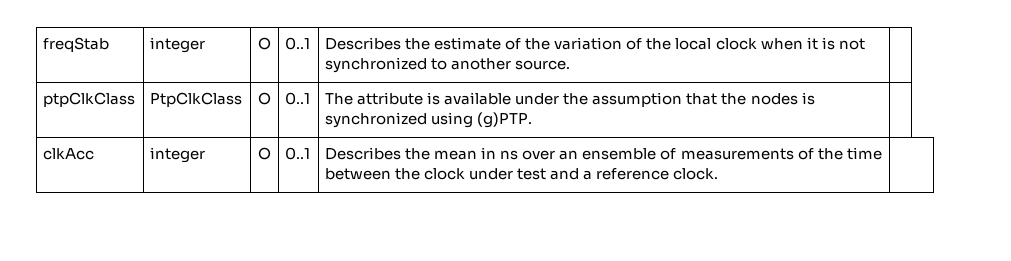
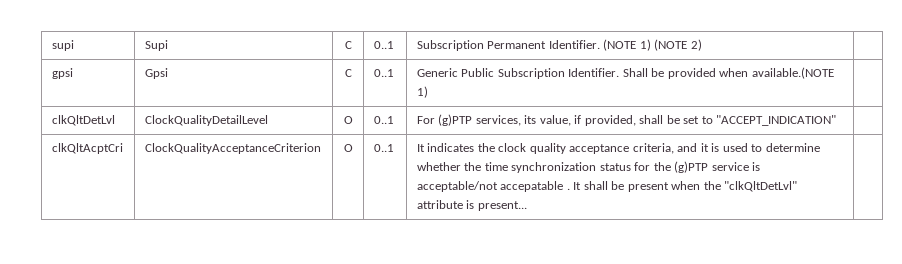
[43,37,110,52] [150,37,206,53] [258,37,271,50] [285,37,311,50] [325,37,865,50] [325,57,571,73] [43,92,136,107] [150,92,243,107] [258,92,271,105] [285,92,311,105] [325,92,815,107] [325,112,533,128] [43,148,95,160] [150,147,206,163] [258,147,271,160] [285,147,311,160] [325,147,882,160] [325,168,719,180] freqStab | integer | O | 0..1 | Describes the estimate of the variation of the local clock when it is not synchronized to another source. | // ptpClkClass | PtpClkClass | O | 0..1 | The attribute is available under the assumption that the nodes is synchronized using (g)PTP. | // clkAcc | integer | O | 0..1 | Describes the mean in ns over an ensemble of measurements of the time between the clock under test and a reference clock. -> [51,40,74,51] [144,40,168,51] [344,41,352,49] [373,41,394,49] [416,39,702,51] [51,68,73,79] [144,68,168,79] [344,69,352,77] [373,69,394,77] [416,67,834,79] [416,86,428,98] [51,115,115,126] [144,115,268,126] [343,116,353,124] [373,116,394,124] [416,114,837,126] [51,143,123,154] [144,143,321,154] [343,144,353,152] [373,144,394,152] [416,143,820,154] [416,161,761,173] [416,181,798,192] [416,200,527,211] supi | Supi | C | 0..1 | Subscription Permanent Identifier. (NOTE 1) (NOTE 2) | // gpsi | Gpsi | C | 0..1 | Generic Public Subscription Identifier. Shall be provided when available.(NOTE 1) | // clkQltDetLvl | ClockQualityDetailLevel | O | 0..1 | For (g)PTP services, its value, if provided, shall be set to "ACCEPT_INDICATION" | // clkQltAcptCri | ClockQualityAcceptanceCriterion | O | 0..1 | It indicates the clock quality acceptance criteria, and it is used to determine whether the time synchronization status for the (g)PTP service is acceptable/not accepatable . It shall be present when the "clkQltDetLvl" attribute is present...

